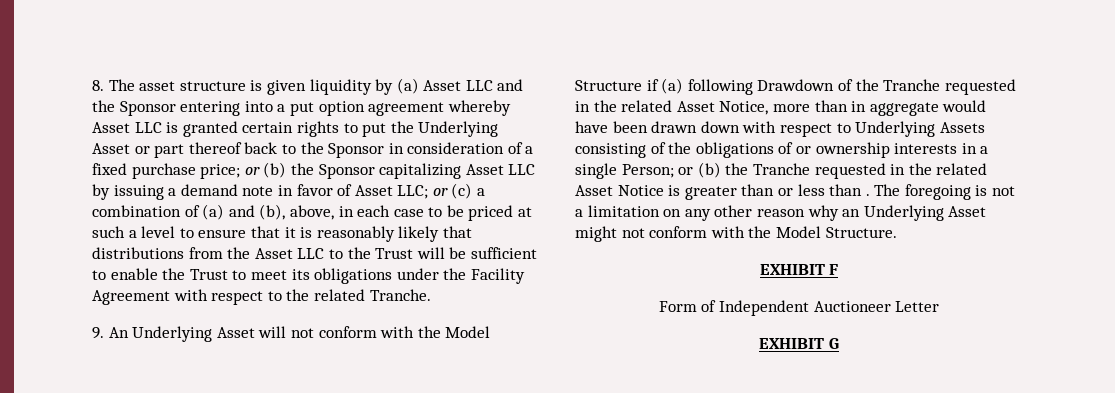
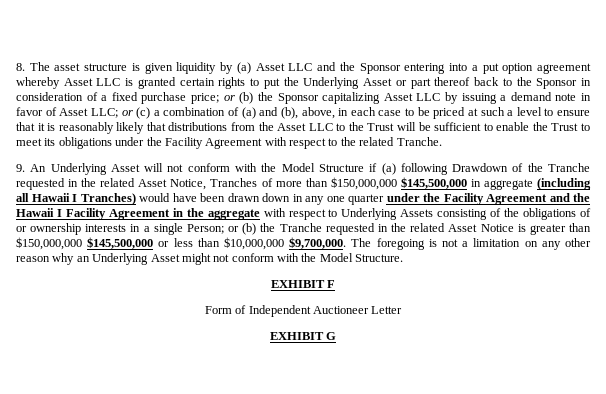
[772,100,939,116] more than in aggregate -> [210,177,591,190] [16,193,136,205] Tranches of more than $150,000,000 $145,500,000 in aggregate (including all Hawaii I Tranches)
(740, 127) none -> [292,193,590,205] [16,208,260,220] in any one quarter under the Facility Agreement and the Hawaii I Facility Agreement in the aggregate
(775, 190) none -> [16,237,154,250] $150,000,000 $145,500,000
[865,194,870,196] . -> [223,237,347,250] $10,000,000 $9,700,000.

